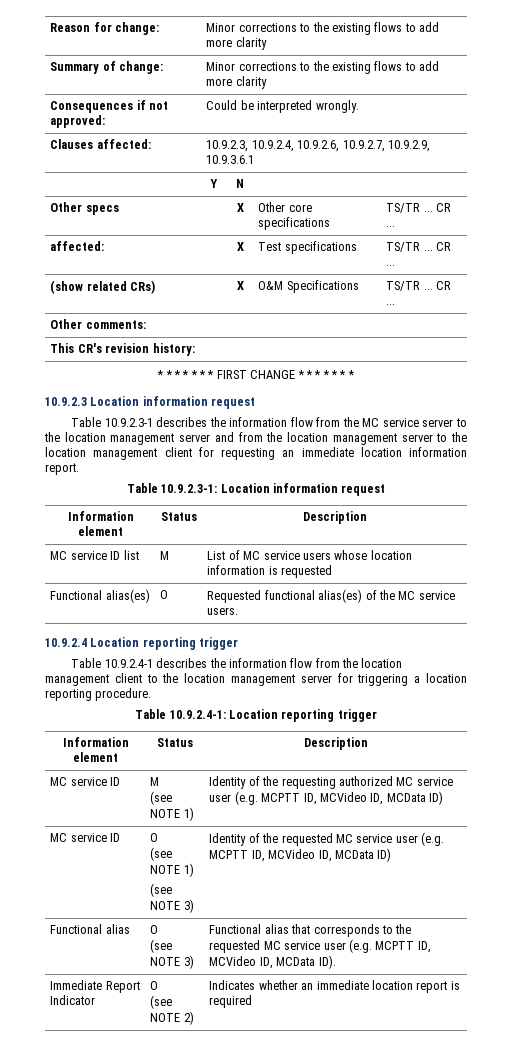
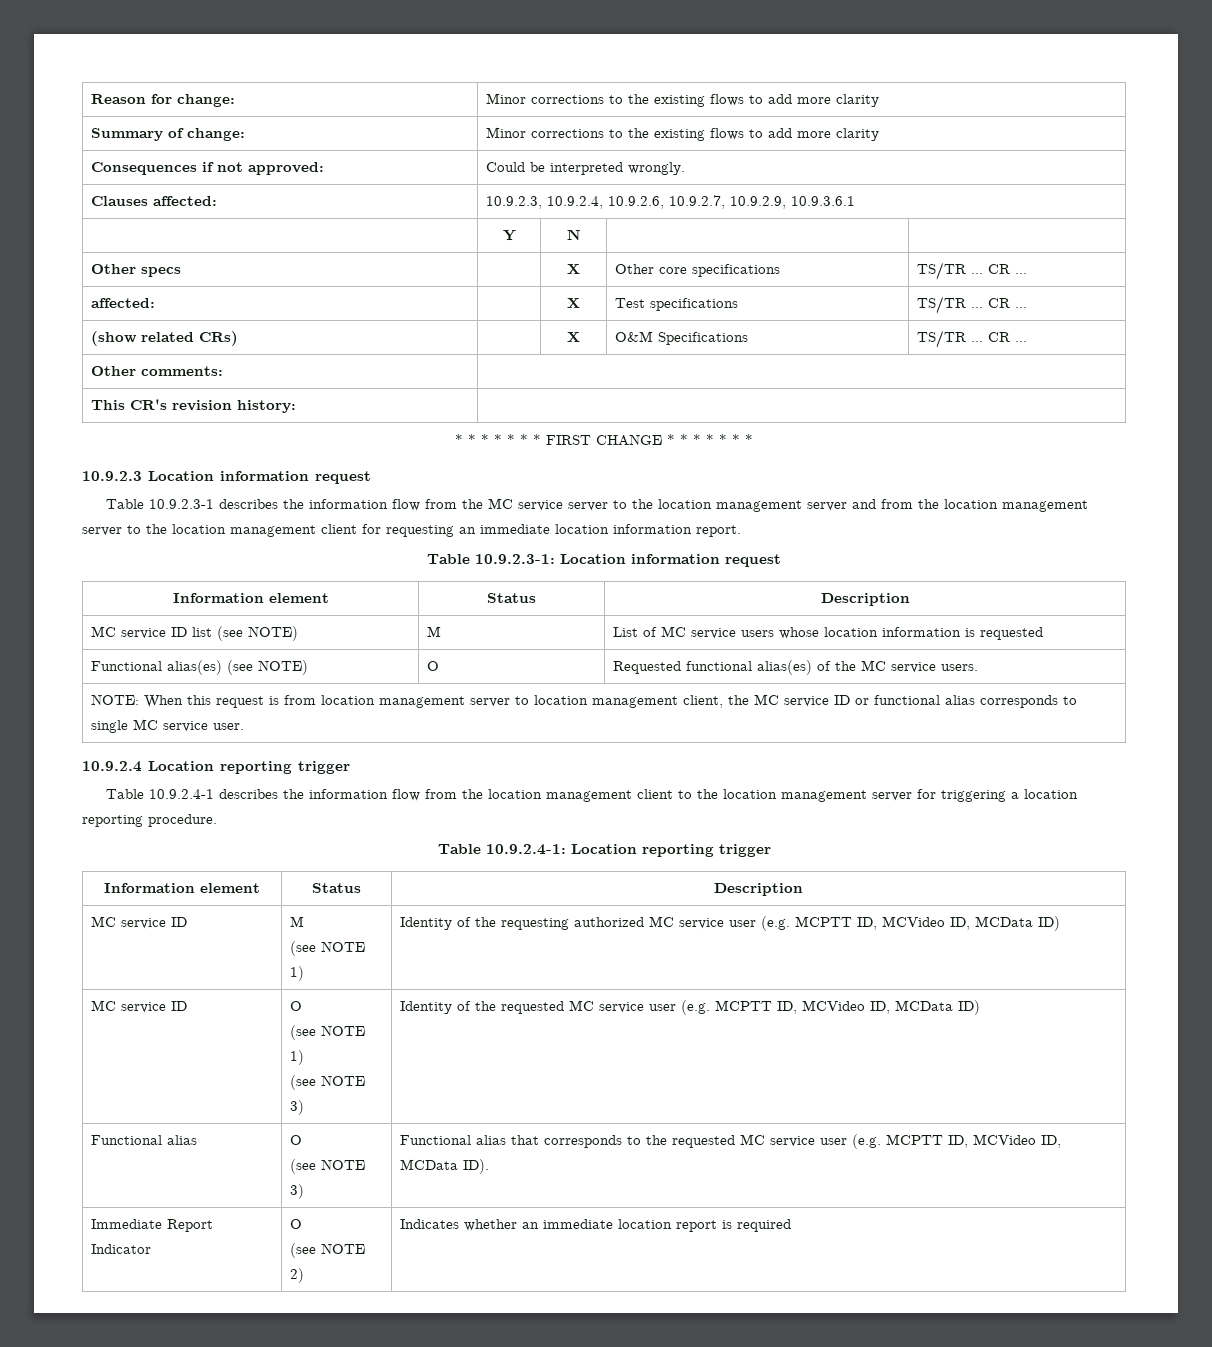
(139, 555) none -> [216,626,298,641] (see NOTE)
(150, 596) none -> [226,660,308,675] (see NOTE)
(239, 611) none -> [90,694,1077,708] [90,719,244,733] // NOTE: When this request is from location management server to location management client, the MC service ID or functional alias corresponds to single MC service user.

